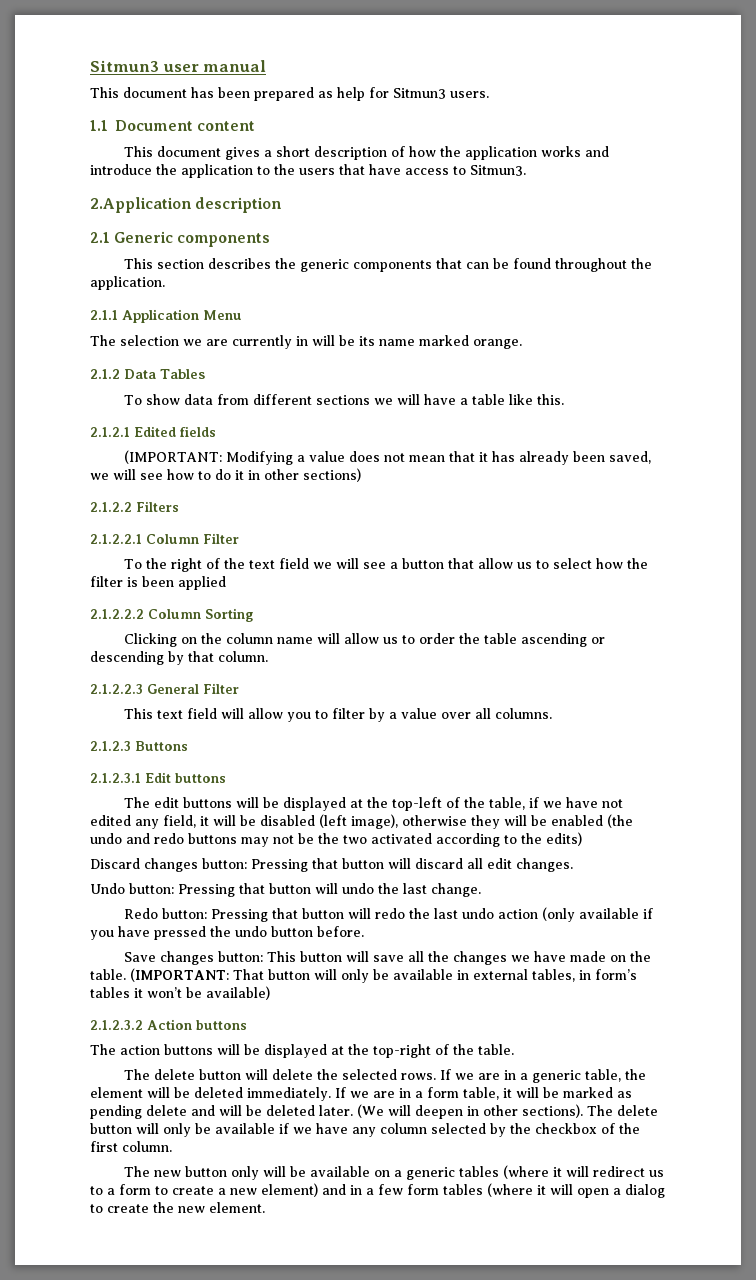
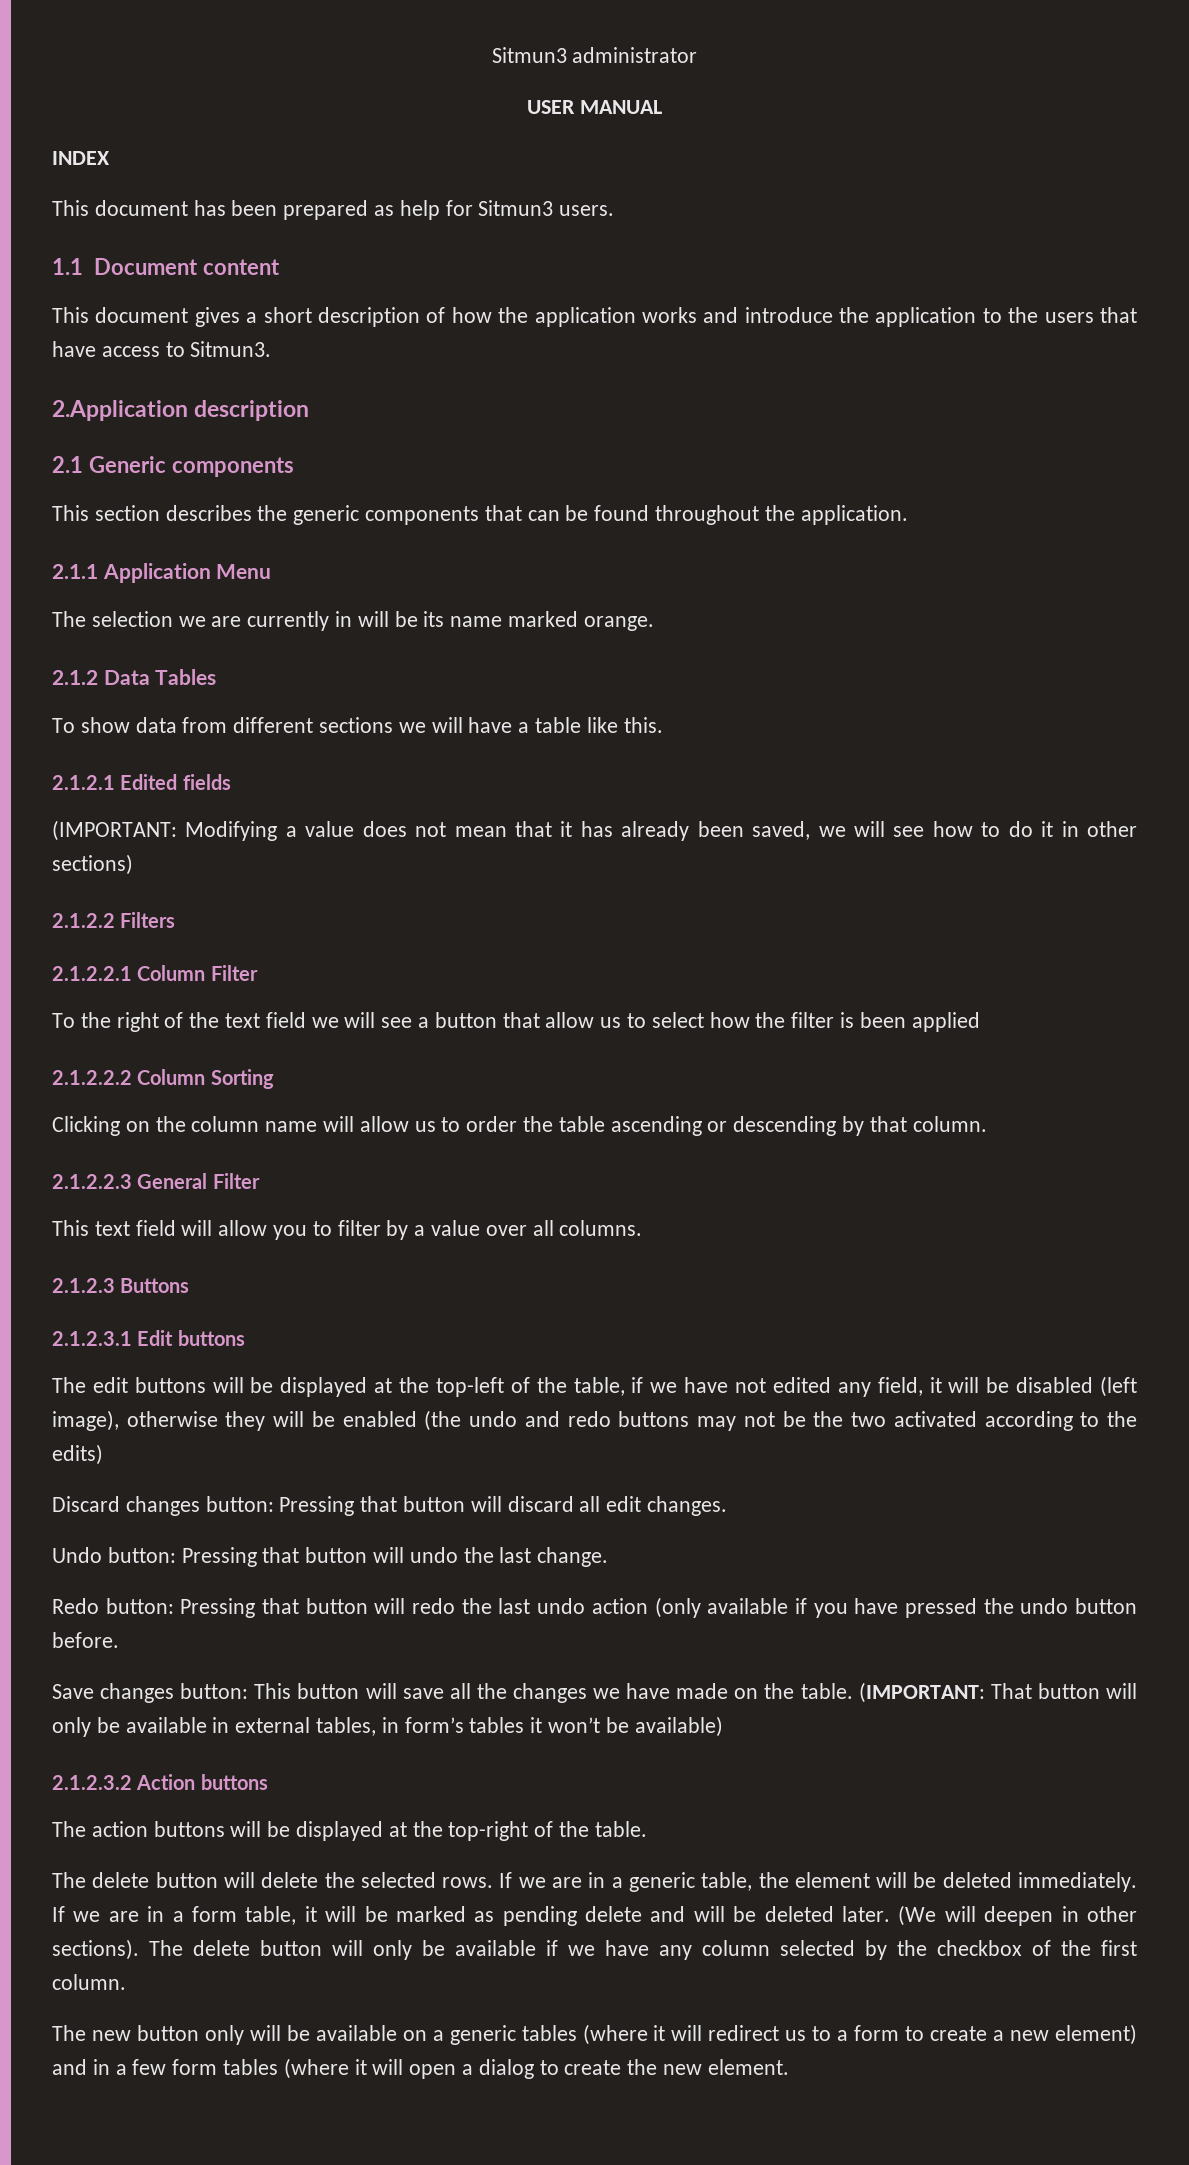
[90,60,267,72] Sitmun3 user manual -> [491,47,698,63] [527,100,662,114] [52,151,110,165] Sitmun3 administrator // USER MANUAL // INDEX

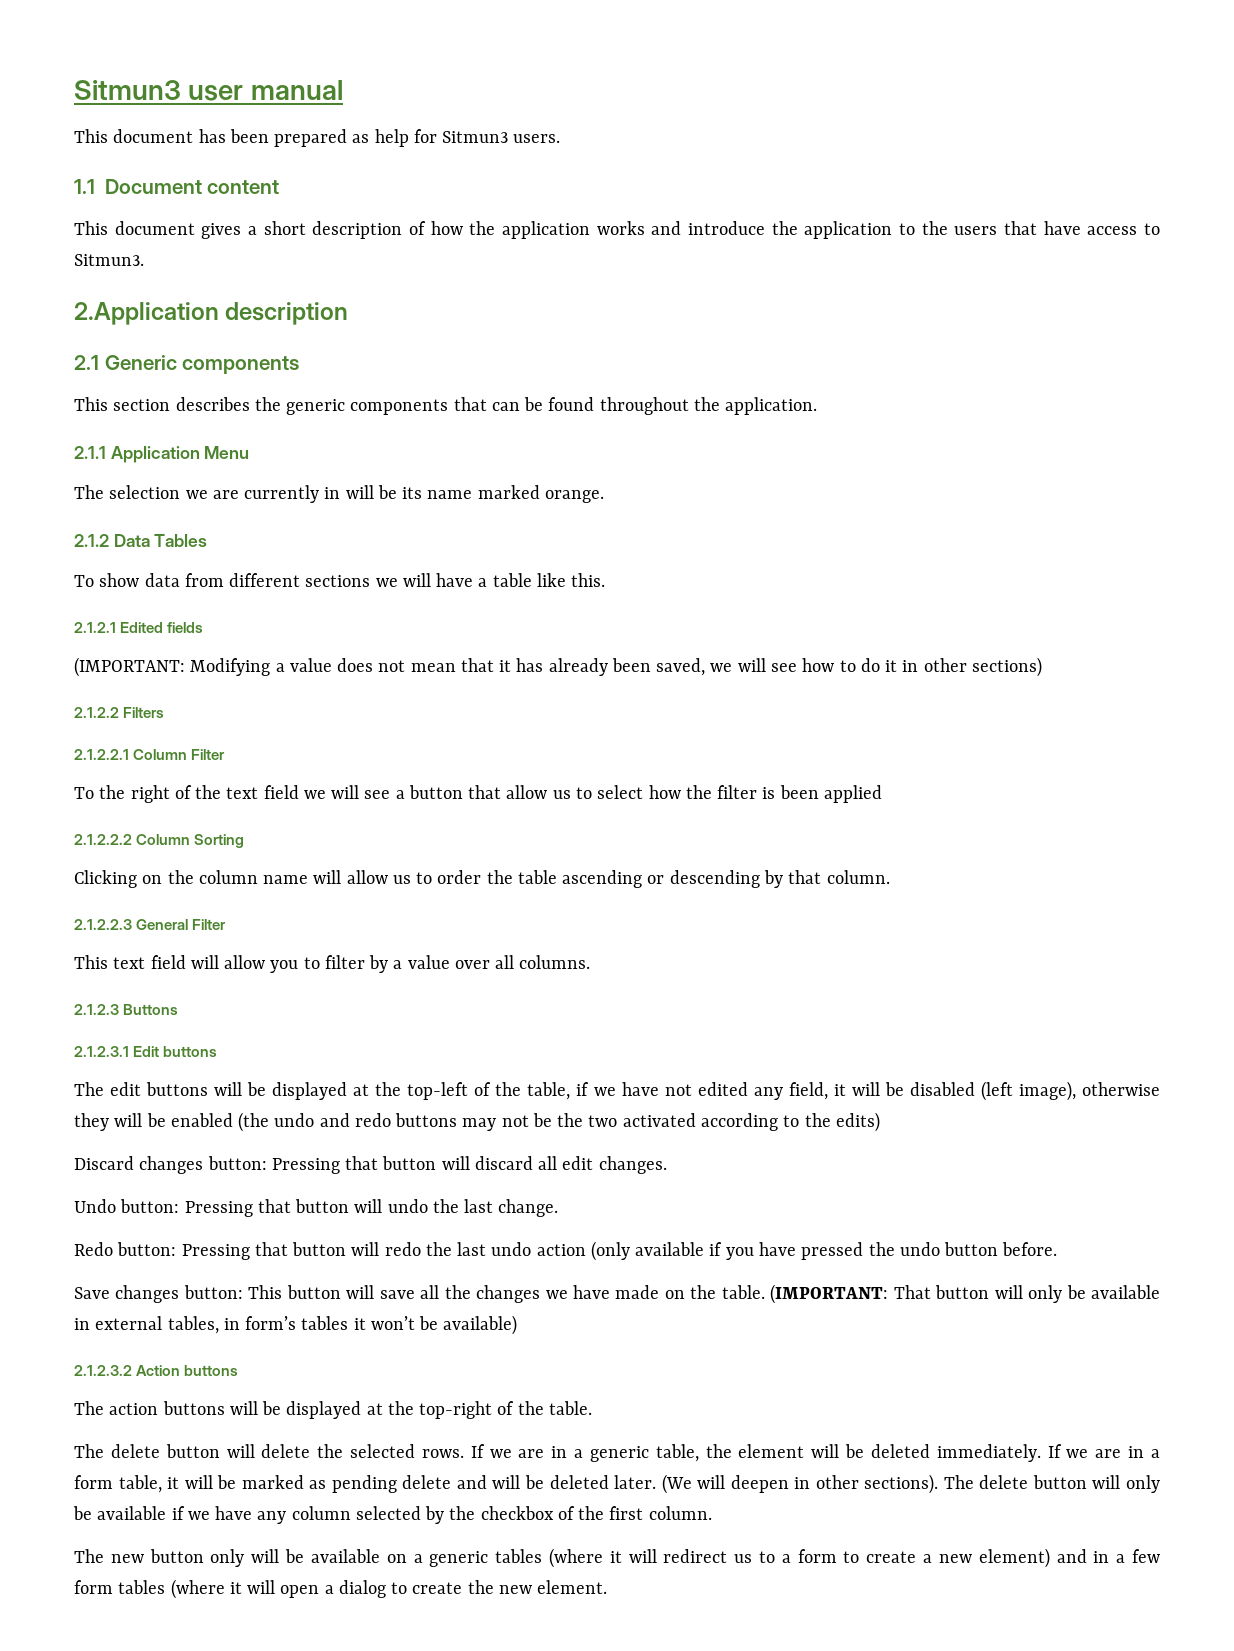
[491,47,698,63] [527,100,662,114] [52,151,110,165] Sitmun3 administrator // USER MANUAL // INDEX -> [74,80,343,101] Sitmun3 user manual

